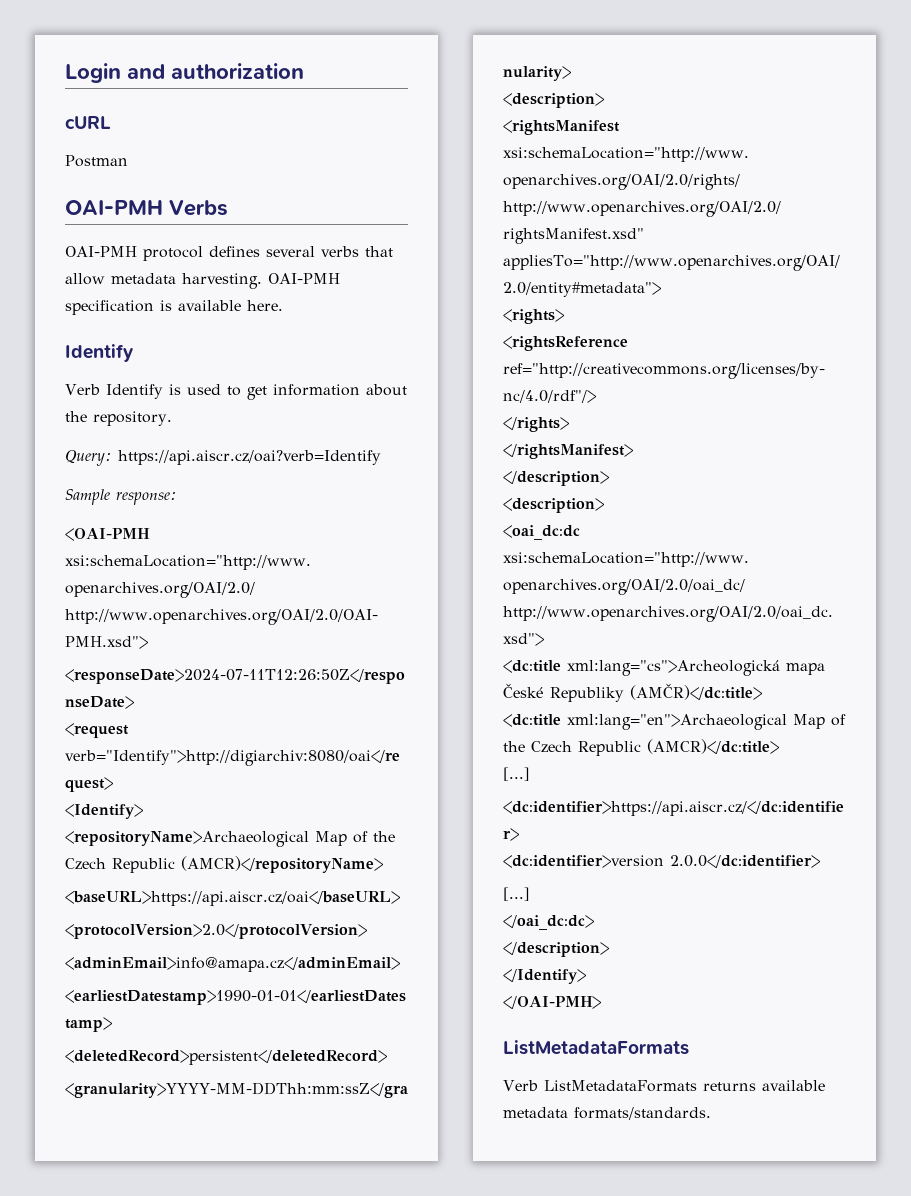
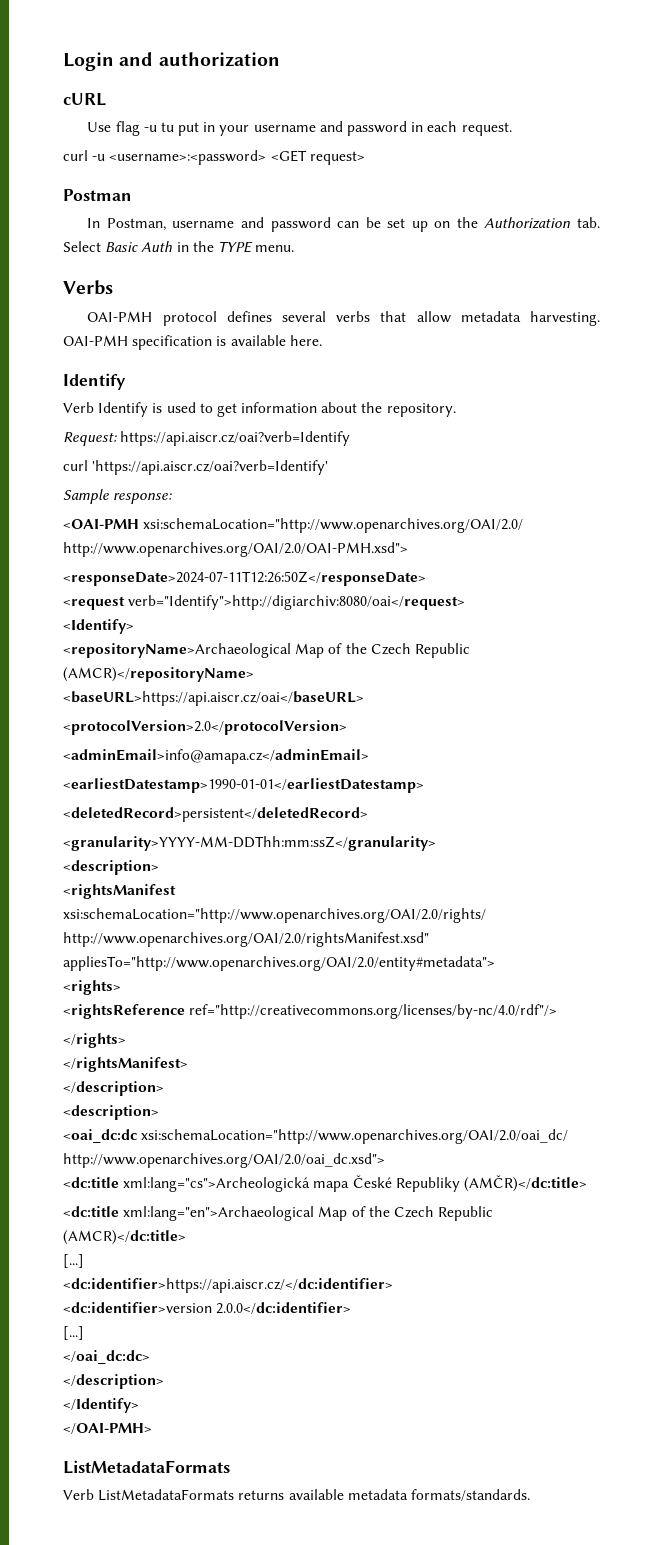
[65,155,128,167] [65,200,163,215] Postman // OAI-PMH -> [87,121,512,136] [63,150,365,165] [63,189,132,201] [87,217,600,232] [63,241,295,253] Use flag -u tu put in your username and password in each request. // curl -u <username>:<password> <GET request> // Postman // In Postman, username and password can be set up on the Authorization tab. Select Basic Auth in the TYPE menu. //
[65,450,112,466] Query: -> [63,432,117,446] Request:
(381, 457) none -> [63,460,329,475] // curl 'https://api.aiscr.cz/oai?verb=Identify'

